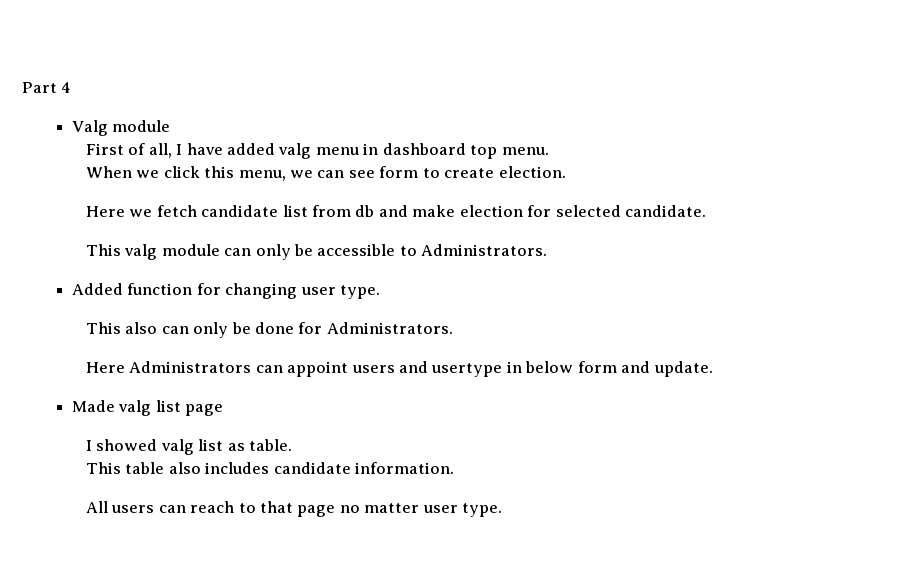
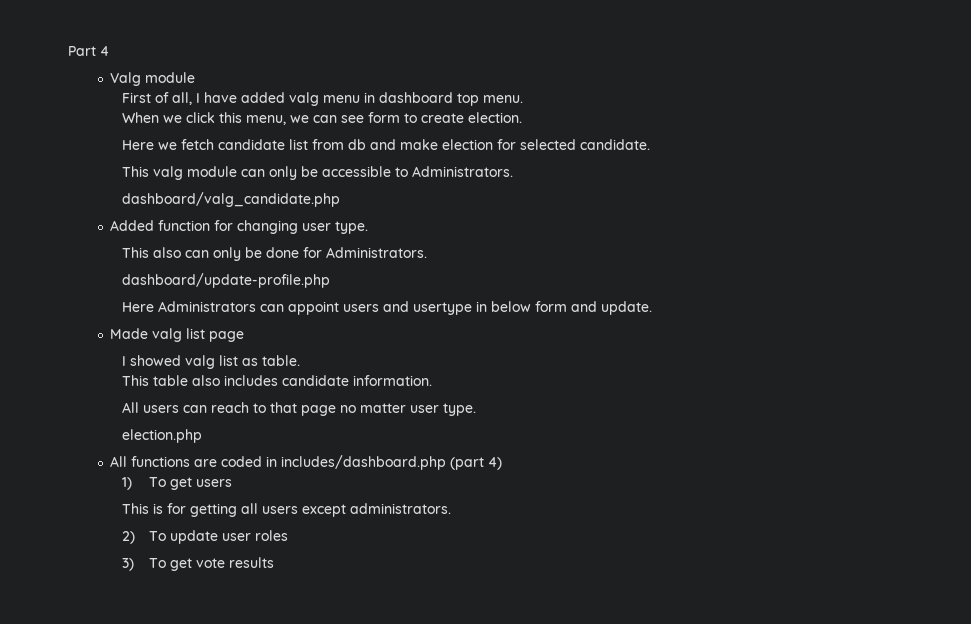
(548, 250) none -> [121,192,340,207] // dashboard/valg_candidate.php
(453, 328) none -> [121,273,330,288] // dashboard/update-profile.php
(503, 510) none -> [121,429,202,443] [110,455,503,470] [121,477,232,490] [121,503,451,517] [121,530,288,544] [121,557,274,571] // election.php // All functions are coded in includes/dashboard.php (part 4) // 1) To get users // This is for getting all users except administrators. // 2) To update user roles // 3) To get vote results

